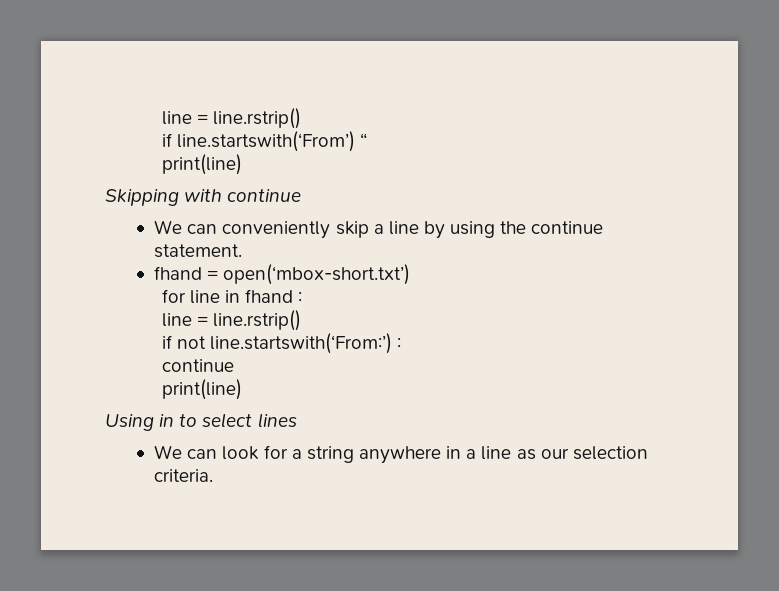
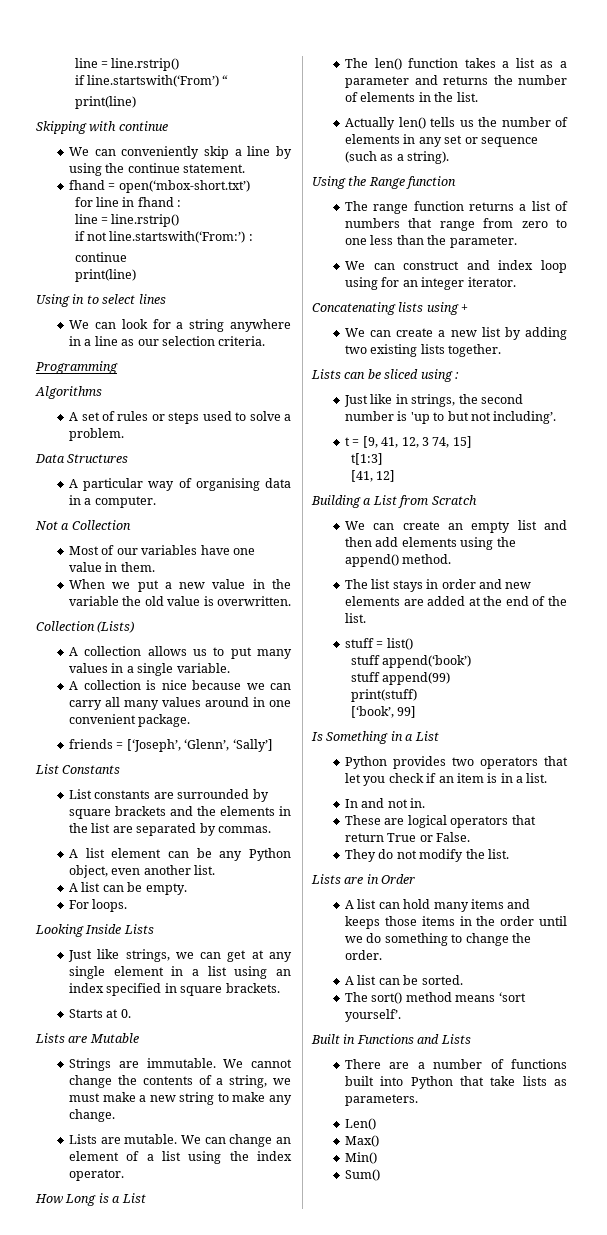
(214, 475) none -> [35,361,118,374] [35,386,102,399] [69,411,292,424] [69,428,125,441] [35,454,129,463] [69,478,291,491] [69,495,156,508] [35,520,131,530] [69,545,255,555] [69,562,155,572] [69,579,291,592] [69,596,291,606] [36,621,135,633] [69,646,292,659] [69,663,230,676] [69,680,291,690] [69,697,291,710] [69,714,191,727] [69,739,273,752] [35,764,121,774] [69,789,269,802] [69,806,291,819] [69,823,271,836] [69,848,292,861] [69,865,216,878] [69,882,187,895] [69,899,128,912] [35,924,154,937] [68,949,292,962] [69,966,292,979] [69,983,280,996] [69,1009,131,1018] [35,1033,139,1043] [69,1058,292,1071] [69,1075,291,1088] [69,1092,292,1105] [69,1109,116,1122] [69,1134,292,1147] [69,1151,292,1164] [69,1169,125,1181] [35,1193,146,1206] [345,58,567,70] [345,75,567,88] [345,92,478,102] [345,117,568,130] [345,134,538,147] [345,151,450,164] [312,176,457,189] [345,201,568,214] [345,218,567,231] [345,235,517,248] [345,260,567,273] [345,277,516,290] [312,302,469,315] [345,327,567,340] [345,344,502,357] [311,369,459,382] [344,394,523,407] [345,411,557,424] [345,436,472,448] [350,453,383,465] [350,470,395,482] [311,495,477,508] [345,520,567,533] [345,537,516,550] [345,554,452,567] [345,579,532,592] [345,596,567,606] [345,613,367,623] [345,638,413,650] [350,655,471,668] [350,672,450,685] [350,689,417,702] [350,706,416,718] [311,731,439,744] [345,756,568,769] [345,773,548,786] [345,798,426,808] [345,815,536,828] [345,832,471,842] [345,849,509,862] [311,874,416,884] [345,899,531,912] [345,916,567,929] [345,933,531,946] [345,950,383,960] [345,975,463,985] [345,992,526,1004] [345,1009,402,1022] [311,1034,471,1044] [345,1059,567,1069] [345,1076,567,1089] [345,1094,419,1106] [345,1118,377,1130] [345,1135,380,1147] [345,1152,378,1164] [345,1169,381,1181] // Programming // Algorithms // A set of rules or steps used to solve a problem. // Data Structures // A particular way of organising data in a computer. // Not a Collection // Most of our variables have one value in them. // When we put a new value in the variable the old value is overwritten. // Collection (Lists) // A collection allows us to put many values in a single variable. // A collection is nice because we can carry all many values around in one convenient package. // friends = [‘Joseph’, ‘Glenn’, ‘Sally’] // List Constants // List constants are surrounded by square brackets and the elements in the list are separated by commas. // A list element can be any Python object, even another list. // A list can be empty. // For loops. // Looking Inside Lists // Just like strings, we can get at any single element in a list using an index specified in square brackets. // Starts at 0. // Lists are Mutable // Strings are immutable. We cannot change the contents of a string, we must make a new string to make any change. // Lists are mutable. We can change an element of a list using the index operator. // How Long is a List // The len() function takes a list as a parameter and returns the number of elements in the list. // Actually len() tells us the number of elements in any set or sequence (such as a string). // Using the Range function // The range function returns a list of numbers that range from zero to one less than the parameter. // We can construct and index loop using for an integer iterator. // Concatenating lists using + // We can create a new list by adding two existing lists together. // Lists can be sliced using : // Just like in strings, the second number is 'up to but not including’. // t = [9, 41, 12, 3 74, 15] // t[1:3] // [41, 12] // Building a List from Scratch // We can create an empty list and then add elements using the append() method. // The list stays in order and new elements are added at the end of the list. // stuff = list() // stuff append(‘book’) // stuff append(99) // print(stuff) // [‘book’, 99] // Is Something in a List // Python provides two operators that let you check if an item is in a list. // In and not in. // These are logical operators that return True or False. // They do not modify the list. // Lists are in Order // A list can hold many items and keeps those items in the order until we do something to change the order. // A list can be sorted. // The sort() method means ‘sort yourself’. // Built in Functions and Lists // There are a number of functions built into Python that take lists as parameters. // Len() // Max() // Min() // Sum()

